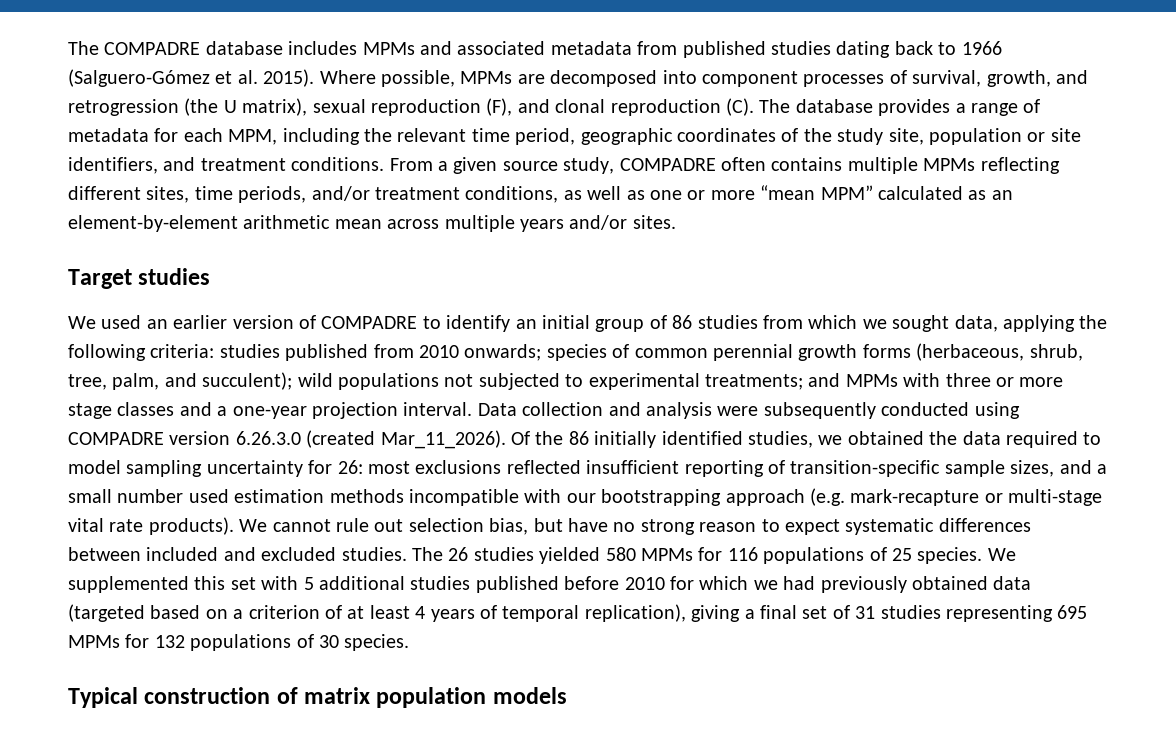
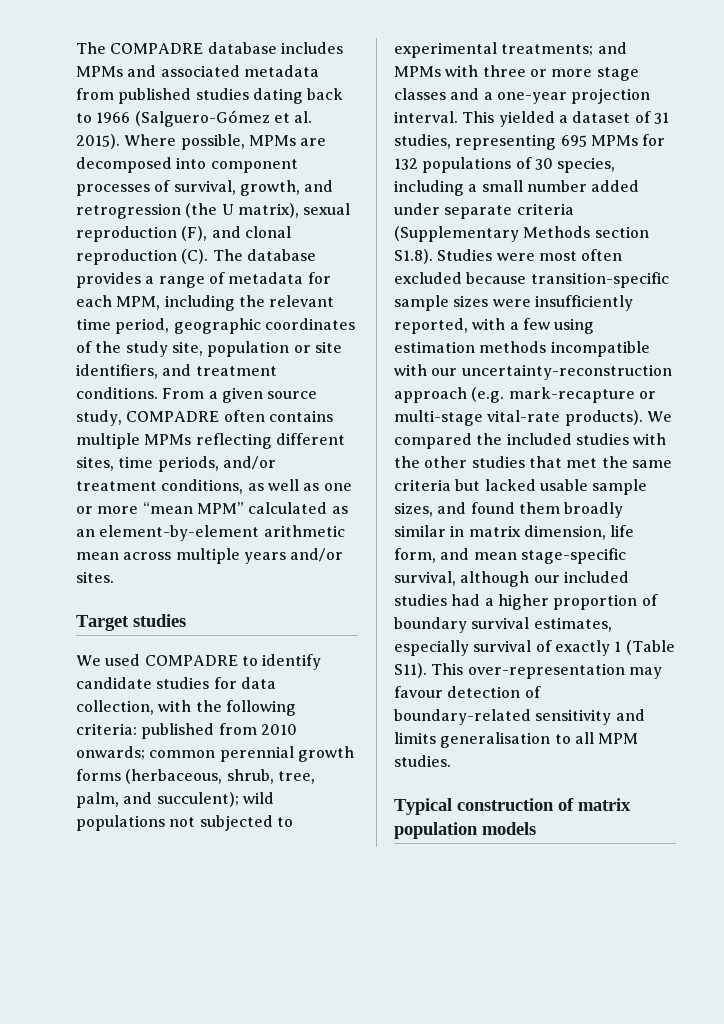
[146,315,1075,332] an earlier version of COMPADRE to identify an initial group of 86 studies from which we sought data, applying -> [144,654,322,670] [76,677,276,689] [76,700,192,715] COMPADRE to identify candidate studies for data collection, with
[219,344,280,358] studies -> (137, 729) none
[546,344,630,361] species of -> (145, 753) none
[477,402,1020,419] [68,430,1102,449] [68,460,1107,477] [68,488,1103,506] [68,517,1031,535] [68,547,1016,564] [68,576,1032,593] [68,604,828,622] Data collection and analysis were subsequently conducted using COMPADRE version 6.26.3.0 (created Mar_11_2026). Of the 86 initially identified studies, we obtained the data required to model sampling uncertainty for 26: most exclusions reflected insufficient reporting of transition-specific sample sizes, and a small number used estimation methods incompatible with our bootstrapping approach (e.g. mark-recapture or multi-stage vital rate products). We cannot rule out selection bias, but have no strong reason to expect systematic differences between included and excluded studies. The 26 studies yielded 580 MPMs for 116 populations of 25 species. We supplemented this set with 5 additional studies published before 2010 for which we had previously obtained data (targeted based on a criterion of at least 4 years of temporal replication), giving a final set -> [462,111,631,127] This yielded a dataset
[880,605,941,619] studies -> [394,134,451,149] studies,
[344,634,410,651] species. -> [557,157,616,173] [394,180,640,196] [394,203,574,219] [394,226,649,242] [394,249,623,264] [394,272,669,288] [394,295,633,311] [394,318,595,334] [394,341,650,357] [394,364,672,380] [394,387,656,403] [394,410,672,426] [394,433,667,449] [394,456,672,468] [394,479,648,495] [394,502,624,518] [394,525,635,540] [394,548,626,564] [394,571,629,587] [394,594,658,610] [394,617,612,633] [394,640,675,656] [394,663,662,679] [394,686,541,698] [394,709,645,725] [394,732,639,748] [394,755,451,767] species, including a small number added under separate criteria (Supplementary Methods section S1.8). Studies were most often excluded because transition-specific sample sizes were insufficiently reported, with a few using estimation methods incompatible with our uncertainty-reconstruction approach (e.g. mark-recapture or multi-stage vital-rate products). We compared the included studies with the other studies that met the same criteria but lacked usable sample sizes, and found them broadly similar in matrix dimension, life form, and mean stage-specific survival, although our included studies had a higher proportion of boundary survival estimates, especially survival of exactly 1 (Table S11). This over-representation may favour detection of boundary-related sensitivity and limits generalisation to all MPM studies.

